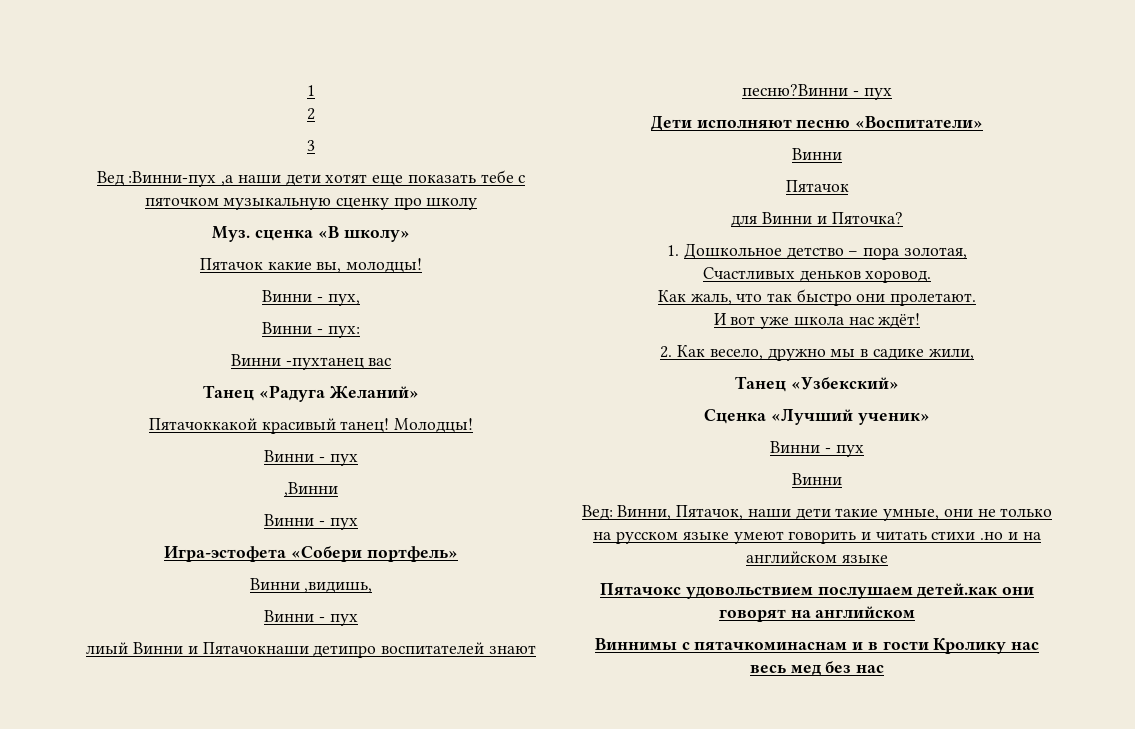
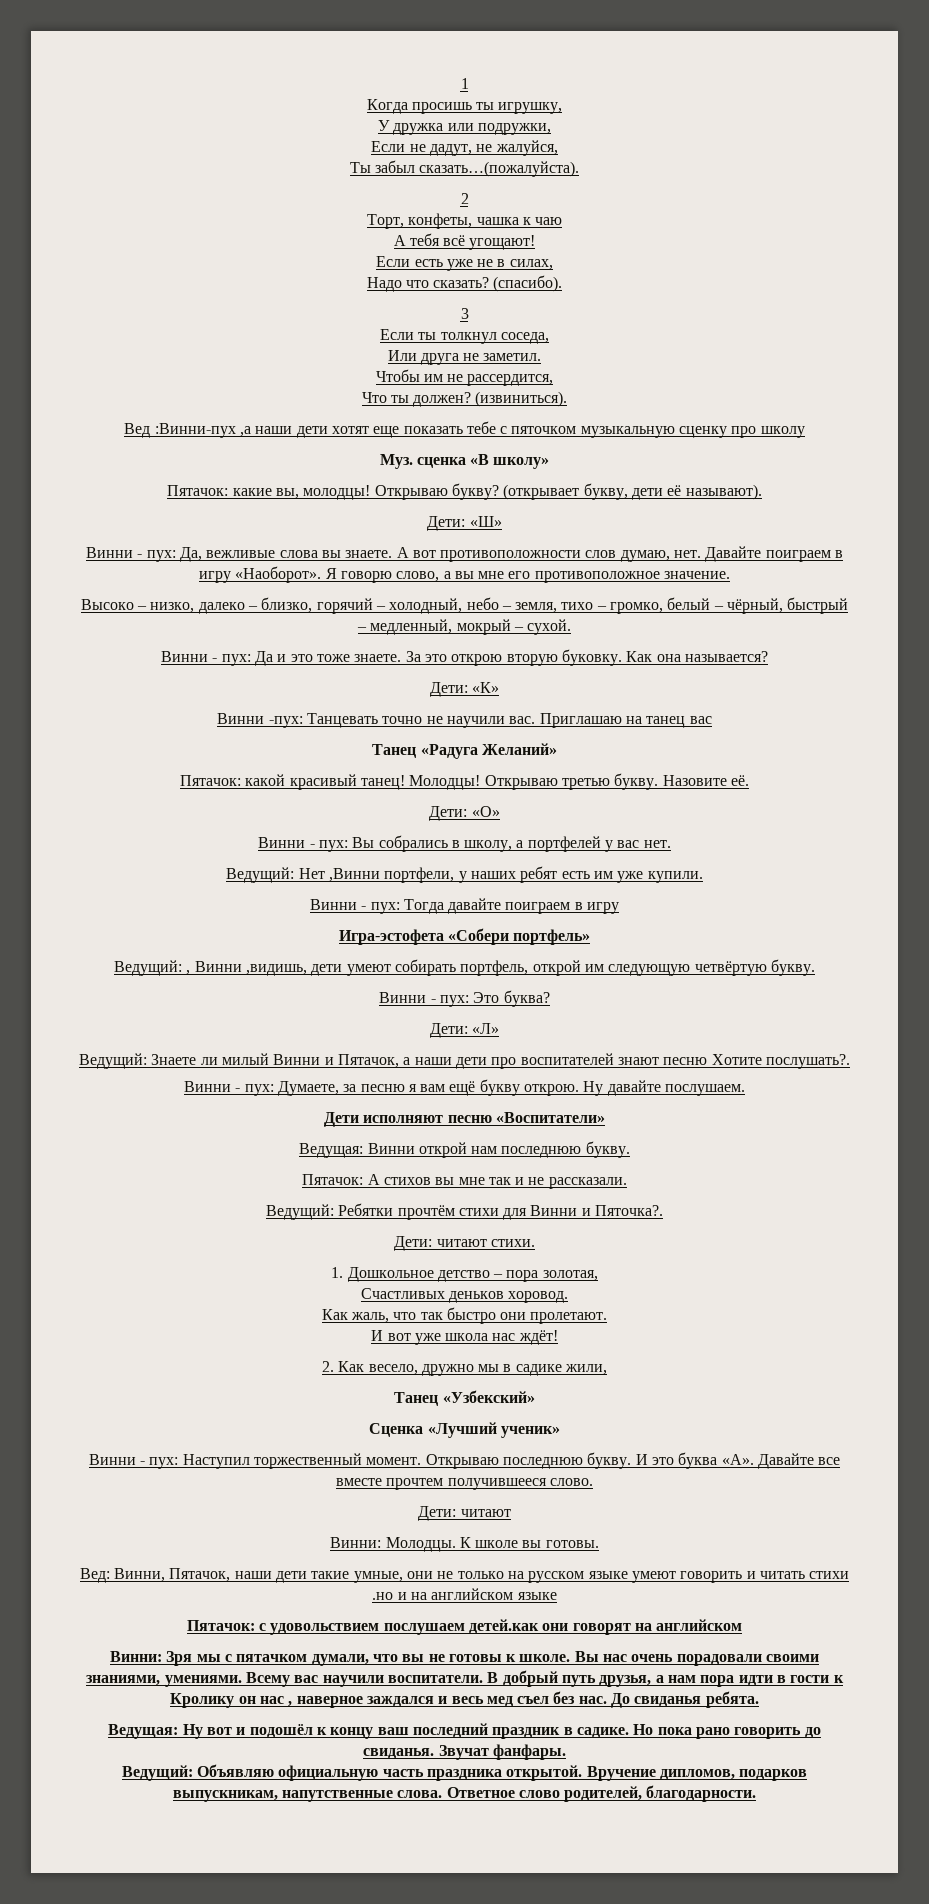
[307,108,315,120] [307,140,315,151] 2 // 3 -> [366,99,563,114] [378,120,551,135] [371,140,558,156] [349,160,580,177] [460,193,469,204] [366,213,563,229] [393,233,536,250] [376,256,553,271] [366,275,563,292] [460,308,469,319] [380,329,549,344] [387,350,542,365] [375,369,554,386] [361,391,568,407] Когда просишь ты игрушку, // У дружка или подружки, // Если не дадут, не жалуйся, // Ты забыл сказать…(пожалуйста). // 2 // Торт, конфеты, чашка к чаю // А тебя всё угощают! // Если есть уже не в силах, // Надо что сказать? (спасибо). // 3 // Если ты толкнул соседа, // Или друга не заметил. // Чтобы им не рассердится, // Что ты должен? (извиниться).
[199,258,263,270] Пятачок -> [167,485,229,496] Пятачок:
[262,290,360,306] [262,322,360,338] [230,354,364,370] // Винни - пух, // Винни - пух: // Винни -пухтанец -> [374,483,762,500] [427,516,502,531] [85,546,844,562] [198,566,731,583] [80,597,849,614] [356,619,572,635] [161,649,768,666] [429,682,500,697] [217,713,686,728] Открываю букву? (открывает букву, дети её называют). // Дети: «Ш» // Винни - пух: Да, вежливые слова вы знаете. А вот противоположности слов думаю, нет. Давайте поиграем в игру «Наоборот». Я говорю слово, а вы мне его противоположное значение. // Высоко – низко, далеко – близко, горячий – холодный, небо – земля, тихо – громко, белый – чёрный, быстрый – медленный, мокрый – сухой. // Винни - пух: Да и это тоже знаете. За это открою вторую буковку. Как она называется? // Дети: «К» // Винни -пух: Танцевать точно не научили вас. Приглашаю на танец
[148,418,257,430] Пятачоккакой -> [180,774,286,786] Пятачок: какой
[264,450,358,466] [284,482,338,497] [264,514,358,530] // Винни - пух // ,Винни // Винни - пух -> [484,773,749,790] [429,806,500,821] [258,835,671,852] [226,866,703,883] [309,898,620,914] Открываю третью букву. Назовите её. // Дети: «О» // Винни - пух: Вы собрались в школу, а портфелей у вас нет. // Ведущий: Нет ,Винни портфели, у наших ребят есть им уже купили. // Винни - пух: Тогда давайте поиграем в игру
(458, 554) none -> [114,960,191,976] Ведущий: ,
[264,610,358,626] [86,642,536,658] [742,84,892,100] // Винни - пух // лиый Винни и Пятачокнаши детипро воспитателей знают песню?Винни - пух -> [311,959,815,976] [379,990,550,1007] [429,1023,500,1038] [79,1053,850,1069] [183,1079,746,1096] дети умеют собирать портфель, открой им следующую четвёртую букву. // Винни - пух: Это буква? // Дети: «Л» // Ведущий: Знаете ли милый Винни и Пятачок, а наши дети про воспитателей знают песню Хотите послушать?. // Винни - пух: Думаете, за песню я вам ещё букву открою. Ну давайте послушаем.
[792,148,842,160] [785,180,849,192] [731,212,903,227] Винни // Пятачок // для Винни и Пяточка? -> [299,1141,630,1158] [302,1174,627,1189] [265,1203,664,1220] [394,1236,535,1251] Ведущая: Винни открой нам последнюю букву. // Пятачок: А стихов вы мне так и не рассказали. // Ведущий: Ребятки прочтём стихи для Винни и Пяточка?. // Дети: читают стихи.
[835,445,864,457] [792,473,842,485] пух // Винни -> [149,1452,841,1469] [336,1478,593,1490] [418,1506,511,1521] [330,1537,599,1552] пух: Наступил торжественный момент. Открываю последнюю букву. И это буква «А». Давайте все вместе прочтем получившееся слово. // Дети: читают // Винни: Молодцы. К школе вы готовы.
[600,583,682,595] Пятачокс -> [186,1620,267,1631] Пятачок: с
[594,638,1040,654] [749,661,885,676] Виннимы с пятачкоминаснам и в гости Кролику нас весь мед без нас -> [109,1651,820,1666] [86,1670,844,1687] [170,1691,759,1708] [108,1723,821,1739] [363,1744,566,1760] [121,1764,808,1781] [172,1785,757,1802] Винни: Зря мы с пятачком думали, что вы не готовы к школе. Вы нас очень порадовали своими знаниями, умениями. Всему вас научили воспитатели. В добрый путь друзья, а нам пора идти в гости к Кролику он нас , наверное заждался и весь мед съел без нас. До свиданья ребята. // Ведущая: Ну вот и подошёл к концу ваш последний праздник в садике. Но пока рано говорить до свиданья. Звучат фанфары. // Ведущий: Объявляю официальную часть праздника открытой. Вручение дипломов, подарков выпускникам, напутственные слова. Ответное слово родителей, благодарности.

